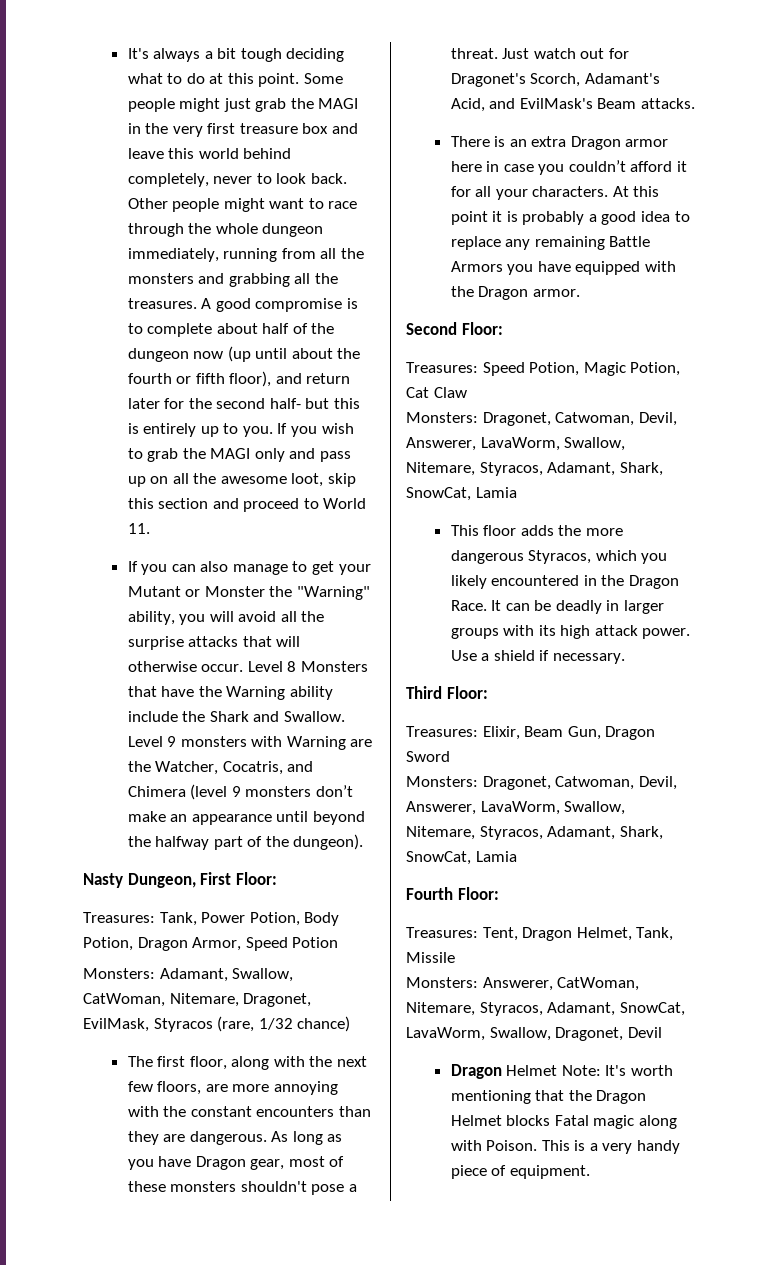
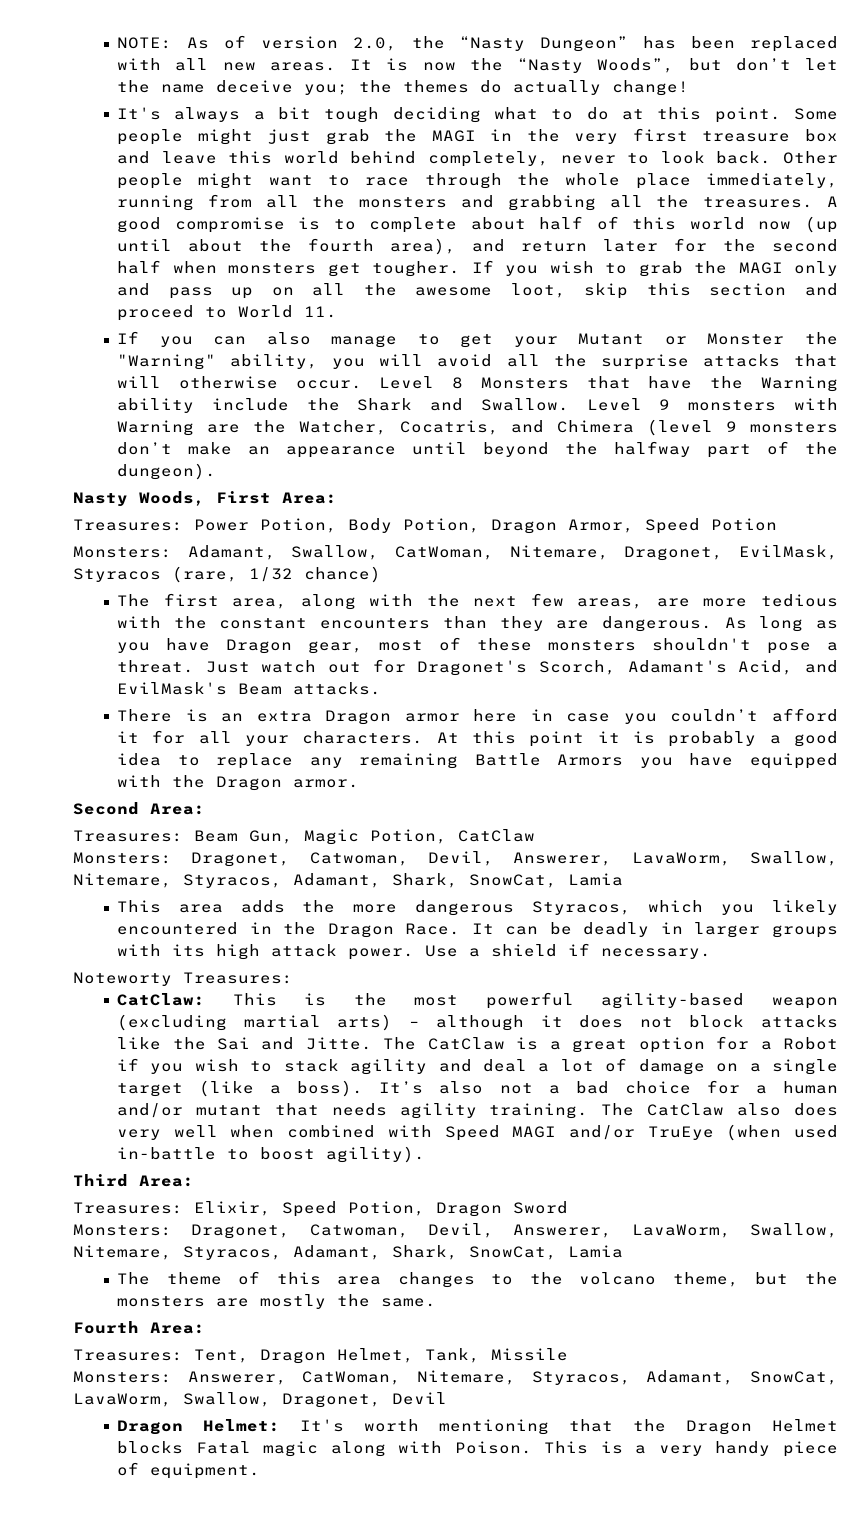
(127, 53) none -> [117,35,838,52] [117,58,838,73] [117,80,690,96] NOTE: As of version 2.0, the “Nasty Dungeon” has been replaced with all new areas. It is now the “Nasty Woods”, but don’t let the name deceive you; the themes do actually change! //
[262,223,324,237] dungeon -> [635,173,691,189] place
[311,323,335,334] [127,348,189,362] the dungeon -> [632,217,745,230] this world
[176,371,272,387] or fifth floor), -> [390,238,457,255] area),
[269,398,361,409] [127,423,273,437] half- but this is entirely up to you. -> [117,260,461,277] half when monsters get tougher.
[127,872,277,888] [83,912,197,926] Dungeon, First Floor: // Treasures: Tank, -> [139,491,337,506] [73,519,183,531] Woods, First Area: // Treasures:
[189,1056,227,1070] floor, -> [232,598,288,609] area,
[157,1081,202,1095] floors, -> [577,598,644,609] areas,
[273,1081,338,1095] annoying -> [761,594,838,607] tedious
[461,322,503,335] [406,362,681,376] [406,387,467,398] Floor: // Treasures: Speed Potion, Magic Potion, Cat Claw -> [150,803,205,815] [73,829,535,845] Area: // Treasures: Beam Gun, Magic Potion, CatClaw
[483,525,517,536] floor -> [178,904,223,913] area
(625, 658) none -> [73,972,293,986] [117,992,838,1009] [117,1014,839,1031] [117,1036,838,1053] [117,1058,838,1075] [117,1080,838,1097] [117,1103,838,1119] [117,1124,838,1141] [117,1146,426,1163] // Noteworty Treasures: // CatClaw: This is the most powerful agility-based weapon (excluding martial arts) – although it does not block attacks like the Sai and Jitte. The CatClaw is a great option for a Robot if you wish to stack agility and deal a lot of damage on a single target (like a boss). It’s also not a bad choice for a human and/or mutant that needs agility training. The CatClaw also does very well when combined with Speed MAGI and/or TruEye (when used in-battle to boost agility).
[446,686,488,699] Floor: -> [139,1175,194,1187] Area:
[524,726,601,740] Beam Gun, -> [282,1201,425,1217] Speed Potion,
(517, 856) none -> [117,1271,838,1288] [117,1294,437,1309] // The theme of this area changes to the volcano theme, but the monsters are mostly the same.
[457,887,499,900] Floor: -> [150,1322,205,1334] Area:
[506,1065,601,1076] Helmet Note: -> [203,1419,281,1432] Helmet:

